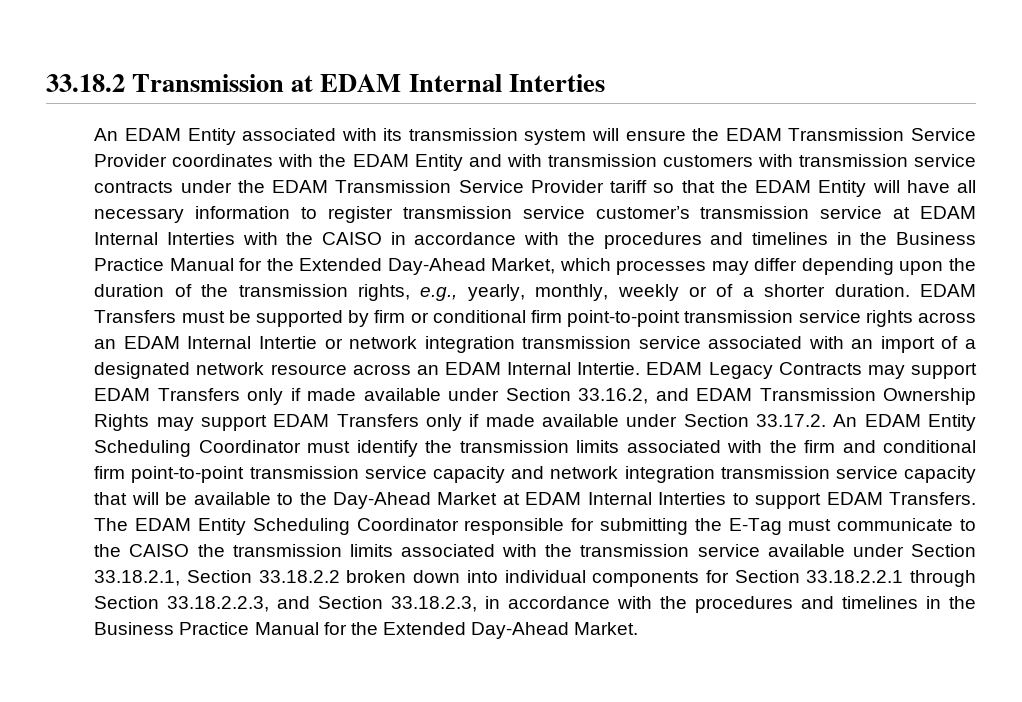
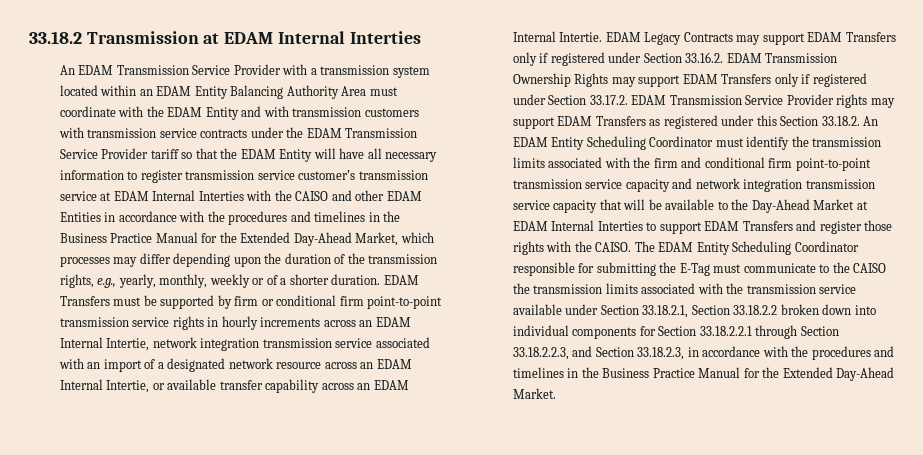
[187,128,977,145] [94,154,274,167] Entity associated with its transmission system will ensure the EDAM Transmission Service Provider coordinates -> [116,64,430,78] [59,85,398,99] [59,106,116,117] Transmission Service Provider with a transmission system located within an EDAM Entity Balancing Authority Area must coordinate
(383, 238) none -> [331,190,422,201] [59,212,101,222] and other EDAM Entities
[918,312,977,323] [94,336,343,349] across an EDAM Internal Intertie or -> [207,316,411,330] [59,337,150,351] in hourly increments across an EDAM Internal Intertie,
(572, 368) none -> [106,379,409,393] [512,31,556,42] Intertie, or available transfer capability across an EDAM Internal
[307,388,689,404] made available under Section 33.16.2, and -> [550,52,724,66] registered under Section 33.16.2.
[485,414,619,427] made available -> [812,73,867,87] registered
(826, 420) none -> [631,94,895,108] [512,115,860,129] EDAM Transmission Service Provider rights may support EDAM Transfers as registered under this Section 33.18.2.
[889,492,977,505] Transfers. -> [742,220,893,234] [512,241,632,255] Transfers and register those rights with the CAISO.

